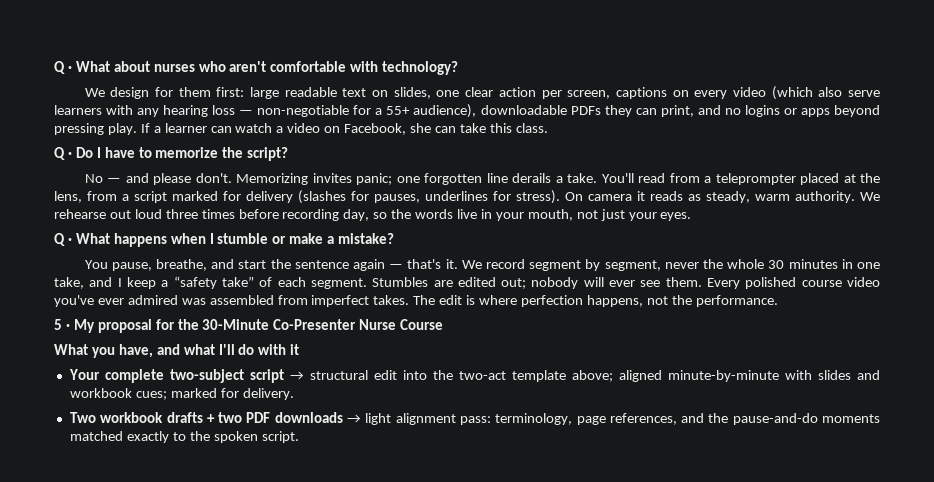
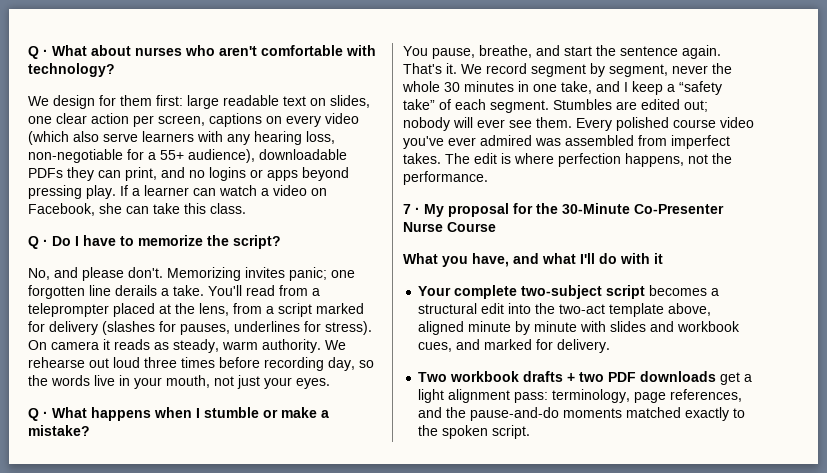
[212,105,254,115] loss — -> [306,131,335,144] loss,
[84,174,122,183] No — -> [28,268,50,280] No,
[353,259,442,271] again — that's -> [682,45,721,59] [403,63,442,74] again. That's
[54,319,62,330] 5 -> [403,204,411,214] 7
[289,371,304,380] → -> [649,285,720,296] becomes a
[571,370,779,382] above; aligned minute-by-minute -> [668,303,712,316] [418,321,578,335] above, aligned minute by minute
[135,391,167,400] cues; -> [418,339,481,352] cues, and
[347,414,362,423] → -> [720,372,753,385] get a

